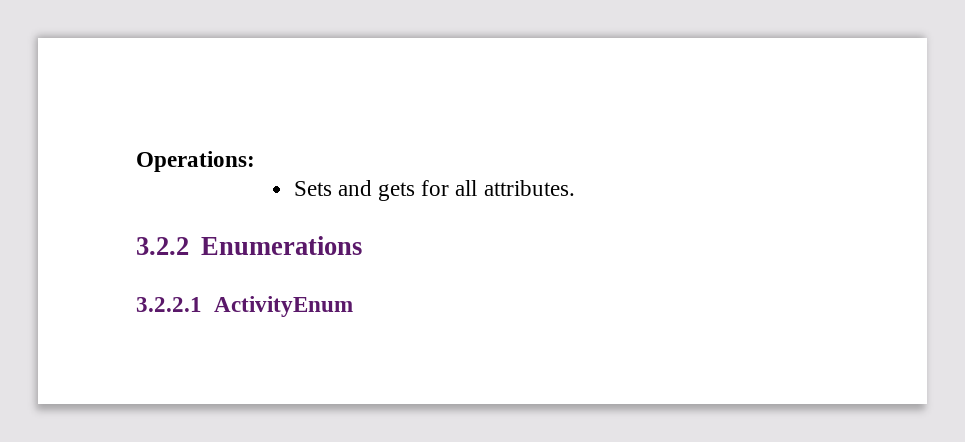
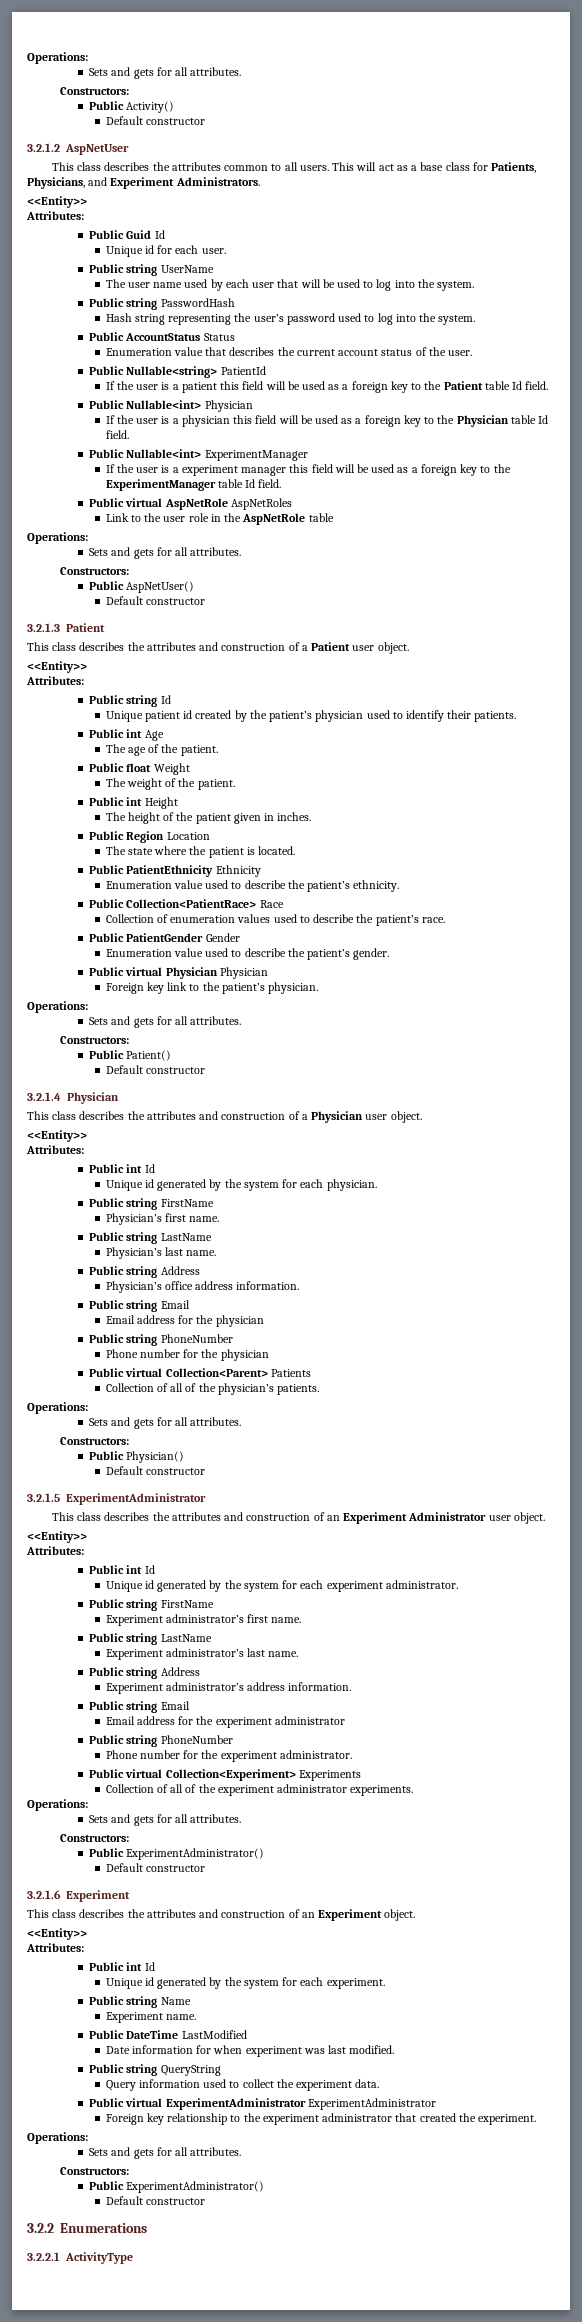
[136,151,255,172] [293,180,575,201] Operations: // Sets and gets for all attributes. -> [27,52,88,64] [89,67,242,79] [59,87,129,95] [89,101,175,113] [105,116,205,125] [27,143,129,155] [51,162,536,173] [27,177,260,189] [27,196,87,208] [26,211,84,220] [89,230,165,239] [105,245,226,257] [89,264,214,276] [105,279,475,291] [89,298,235,310] [105,313,476,325] [89,332,235,341] [105,347,472,356] [89,366,266,378] [105,381,549,393] [89,400,253,412] [105,415,549,427] [105,430,129,439] [89,449,308,461] [105,464,511,476] [105,479,282,491] [89,498,292,510] [105,513,334,525] [27,532,88,544] [89,547,242,559] [59,567,129,575] [89,581,195,593] [105,596,205,605] [27,623,105,632] [27,642,409,654] [27,661,87,673] [26,676,84,685] [89,695,171,707] [105,710,517,722] [89,729,164,741] [105,744,218,756] [89,763,190,775] [105,778,235,790] [89,797,178,809] [105,812,312,824] [89,831,210,843] [105,846,296,858] [89,865,261,877] [105,880,400,892] [89,899,284,908] [105,914,445,926] [89,933,240,942] [105,948,390,960] [89,967,268,979] [105,982,319,994] [27,1001,88,1013] [89,1016,242,1028] [59,1036,129,1044] [89,1050,172,1061] [105,1065,205,1074] [27,1092,119,1104] [27,1111,422,1123] [27,1130,87,1142] [26,1145,84,1154] [89,1164,155,1173] [105,1179,377,1191] [89,1198,214,1210] [105,1213,220,1225] [89,1232,212,1244] [105,1247,217,1259] [89,1266,200,1278] [105,1281,300,1293] [89,1300,190,1312] [105,1315,264,1327] [89,1334,233,1346] [105,1349,269,1361] [89,1368,311,1377] [105,1383,320,1395] [27,1402,88,1414] [89,1417,242,1429] [59,1437,129,1445] [89,1451,185,1463] [105,1466,205,1475] [27,1493,206,1505] [51,1512,545,1524] [27,1531,87,1543] [26,1546,84,1555] [89,1565,155,1574] [105,1580,458,1592] [89,1599,214,1611] [105,1614,302,1626] [89,1633,212,1645] [105,1648,299,1660] [89,1667,200,1679] [105,1682,352,1694] [89,1701,190,1713] [105,1716,345,1728] [89,1735,233,1747] [105,1750,352,1762] [89,1769,361,1781] [105,1784,414,1796] [27,1799,88,1811] [89,1814,242,1826] [59,1834,129,1842] [89,1848,265,1860] [105,1863,205,1872] [27,1890,130,1902] [27,1909,416,1921] [27,1928,87,1940] [26,1943,84,1952] [89,1962,155,1971] [105,1977,385,1989] [89,1996,191,2008] [105,2012,196,2023] [89,2030,247,2039] [105,2045,395,2057] [89,2064,221,2076] [105,2079,380,2091] [89,2098,436,2110] [105,2113,536,2125] [27,2132,88,2144] [89,2147,242,2159] [59,2167,129,2175] [89,2181,265,2193] [105,2196,205,2205] Operations: // Sets and gets for all attributes. // Constructors: // Public Activity() // Default constructor // 3.2.1.2 AspNetUser // This class describes the attributes common to all users. This will act as a base class for Patients, Physicians, and Experiment Administrators. // <<Entity>> // Attributes: // Public Guid Id // Unique id for each user. // Public string UserName // The user name used by each user that will be used to log into the system. // Public string PasswordHash // Hash string representing the user’s password used to log into the system. // Public AccountStatus Status // Enumeration value that describes the current account status of the user. // Public Nullable<string> PatientId // If the user is a patient this field will be used as a foreign key to the Patient table Id field. // Public Nullable<int> Physician // If the user is a physician this field will be used as a foreign key to the Physician table Id field. // Public Nullable<int> ExperimentManager // If the user is a experiment manager this field will be used as a foreign key to the ExperimentManager table Id field. // Public virtual AspNetRole AspNetRoles // Link to the user role in the AspNetRole table // Operations: // Sets and gets for all attributes. // Constructors: // Public AspNetUser() // Default constructor // 3.2.1.3 Patient // This class describes the attributes and construction of a Patient user object. // <<Entity>> // Attributes: // Public string Id // Unique patient id created by the patient’s physician used to identify their patients. // Public int Age // The age of the patient. // Public float Weight // The weight of the patient. // Public int Height // The height of the patient given in inches. // Public Region Location // The state where the patient is located. // Public PatientEthnicity Ethnicity // Enumeration value used to describe the patient’s ethnicity. // Public Collection<PatientRace> Race // Collection of enumeration values used to describe the patient’s race. // Public PatientGender Gender // Enumeration value used to describe the patient’s gender. // Public virtual Physician Physician // Foreign key link to the patient’s physician. // Operations: // Sets and gets for all attributes. // Constructors: // Public Patient() // Default constructor // 3.2.1.4 Physician // This class describes the attributes and construction of a Physician user object. // <<Entity>> // Attributes: // Public int Id // Unique id generated by the system for each physician. // Public string FirstName // Physician’s first name. // Public string LastName // Physician’s last name. // Public string Address // Physician’s office address information. // Public string Email // Email address for the physician // Public string PhoneNumber // Phone number for the physician // Public virtual Collection<Parent> Patients // Collection of all of the physician’s patients. // Operations: // Sets and gets for all attributes. // Constructors: // Public Physician() // Default constructor // 3.2.1.5 ExperimentAdministrator // This class describes the attributes and construction of an Experiment Administrator user object. // <<Entity>> // Attributes: // Public int Id // Unique id generated by the system for each experiment administrator. // Public string FirstName // Experiment administrator’s first name. // Public string LastName // Experiment administrator’s last name. // Public string Address // Experiment administrator’s address information. // Public string Email // Email address for the experiment administrator // Public string PhoneNumber // Phone number for the experiment administrator. // Public virtual Collection<Experiment> Experiments // Collection of all of the experiment administrator experiments. // Operations: // Sets and gets for all attributes. // Constructors: // Public ExperimentAdministrator() // Default constructor // 3.2.1.6 Experiment // This class describes the attributes and construction of an Experiment object. // <<Entity>> // Attributes: // Public int Id // Unique id generated by the system for each experiment. // Public string Name // Experiment name. // Public DateTime LastModified // Date information for when experiment was last modified. // Public string QueryString // Query information used to collect the experiment data. // Public virtual ExperimentAdministrator ExperimentAdministrator // Foreign key relationship to the experiment administrator that created the experiment. // Operations: // Sets and gets for all attributes. // Constructors: // Public ExperimentAdministrator() // Default constructor
[213,296,353,317] ActivityEnum -> [65,2252,133,2264] ActivityType

